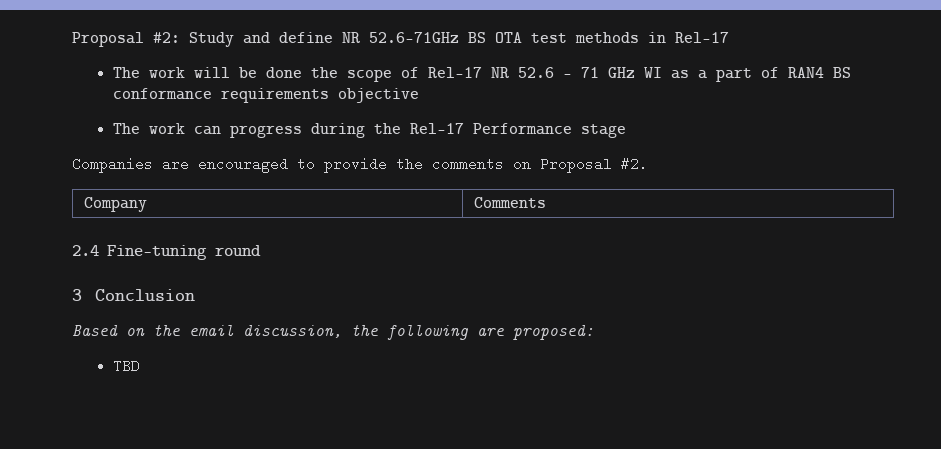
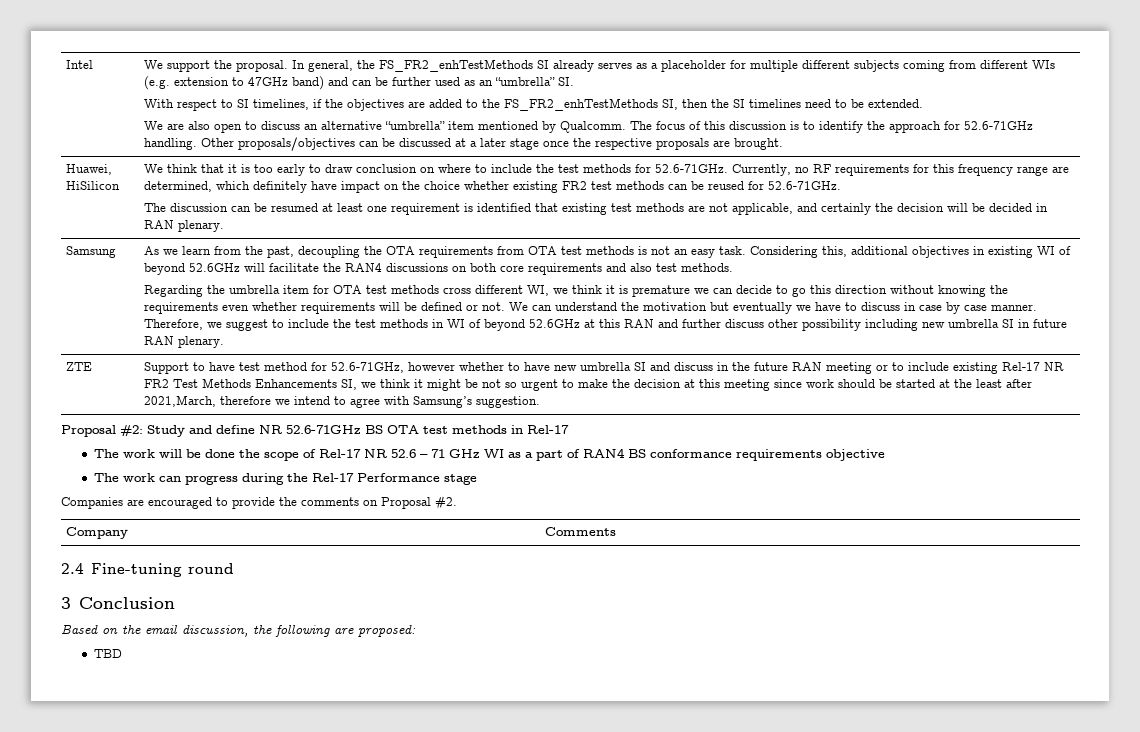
(72, 39) none -> [66,60,94,69] [144,59,1056,72] [144,76,575,90] [144,98,924,111] [144,121,1034,133] [144,137,784,151] [66,164,113,175] [66,181,121,190] [144,164,1070,176] [144,181,842,193] [144,203,1049,215] [144,220,225,232] [66,246,117,258] [144,246,1072,258] [144,263,734,275] [144,285,1009,297] [144,302,1038,314] [144,319,1068,331] [144,336,225,348] [66,362,93,371] [144,362,1065,374] [144,378,1033,391] [144,395,541,408] Intel | We support the proposal. In general, the FS_FR2_enhTestMethods SI already serves as a placeholder for multiple different subjects coming from different WIs (e.g. extension to 47GHz band) and can be further used as an “umbrella” SI. // With respect to SI timelines, if the objectives are added to the FS_FR2_enhTestMethods SI, then the SI timelines need to be extended. // We are also open to discuss an alternative “umbrella” item mentioned by Qualcomm. The focus of this discussion is to identify the approach for 52.6-71GHz handling. Other proposals/objectives can be discussed at a later stage once the respective proposals are brought. // Huawei, HiSilicon | We think that it is too early to draw conclusion on where to include the test methods for 52.6-71GHz. Currently, no RF requirements for this frequency range are determined, which definitely have impact on the choice whether existing FR2 test methods can be reused for 52.6-71GHz. // The discussion can be resumed at least one requirement is identified that existing test methods are not applicable, and certainly the decision will be decided in RAN plenary. // Samsung | As we learn from the past, decoupling the OTA requirements from OTA test methods is not an easy task. Considering this, additional objectives in existing WI of beyond 52.6GHz will facilitate the RAN4 discussions on both core requirements and also test methods. // Regarding the umbrella item for OTA test methods cross different WI, we think it is premature we can decide to go this direction without knowing the requirements even whether requirements will be defined or not. We can understand the motivation but eventually we have to discuss in case by case manner. Therefore, we suggest to include the test methods in WI of beyond 52.6GHz at this RAN and further discuss other possibility including new umbrella SI in future RAN plenary. // ZTE | Support to have test method for 52.6-71GHz, however whether to have new umbrella SI and discuss in the future RAN meeting or to include existing Rel-17 NR FR2 Test Methods Enhancements SI, we think it might be not so urgent to make the decision at this meeting since work should be started at the least after 2021,March, therefore we intend to agree with Samsung’s suggestion. //

